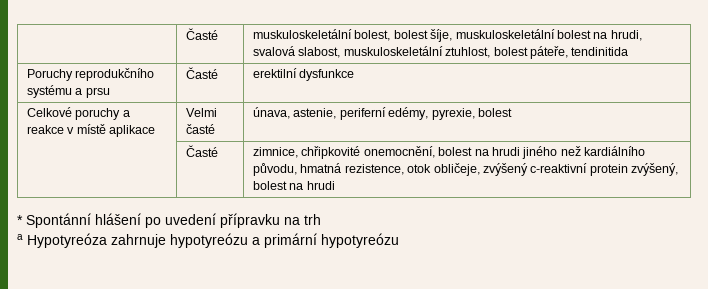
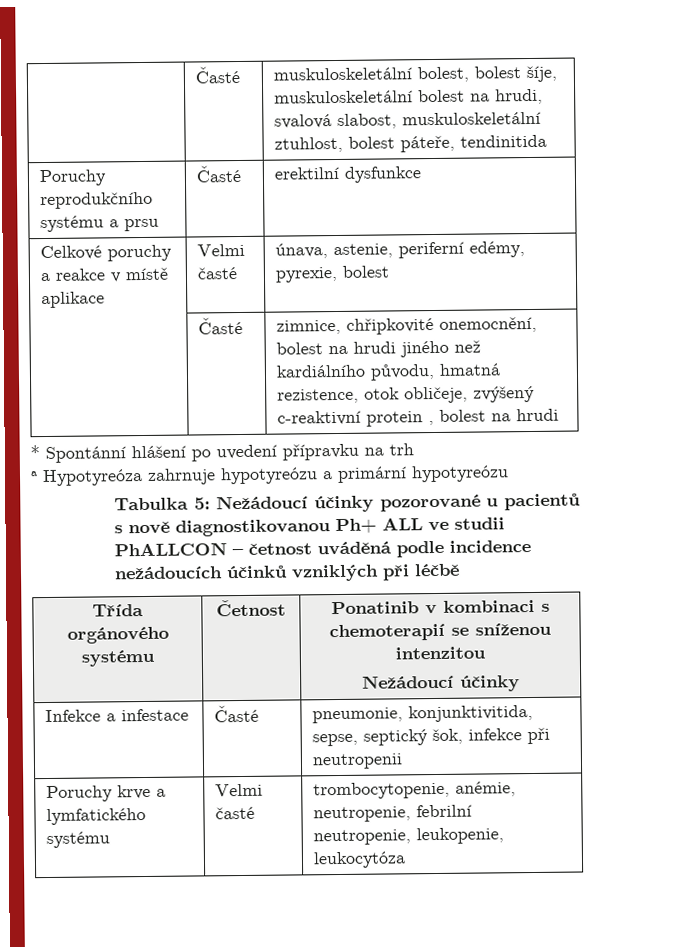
[631,163,679,176] zvýšený, -> [427,421,434,426] ,
(399, 240) none -> [114,493,581,513] [114,517,506,537] [114,540,532,558] [114,563,461,582] [92,604,144,617] [66,626,169,644] [81,649,155,667] [216,599,286,617] [330,599,550,615] [329,622,552,642] [395,646,486,660] [362,674,520,692] [44,708,189,723] [213,704,259,723] [311,705,533,724] [311,727,550,747] [311,753,403,770] [45,784,166,803] [45,807,146,826] [45,831,110,849] [214,783,263,797] [214,806,255,820] [312,781,516,800] [312,804,472,823] [312,827,504,846] [312,851,406,869] // Tabulka 5: Nežádoucí účinky pozorované u pacientů s nově diagnostikovanou Ph+ ALL ve studii PhALLCON – četnost uváděná podle incidence nežádoucích účinků vzniklých při léčbě // Třída orgánového systému | Četnost | Ponatinib v kombinaci s chemoterapií se sníženou intenzitou // Nežádoucí účinky // Infekce a infestace | Časté | pneumonie, konjunktivitida, sepse, septický šok, infekce při neutropenii // Poruchy krve a lymfatického systému | Velmi časté | trombocytopenie, anémie, neutropenie, febrilní neutropenie, leukopenie, leukocytóza

